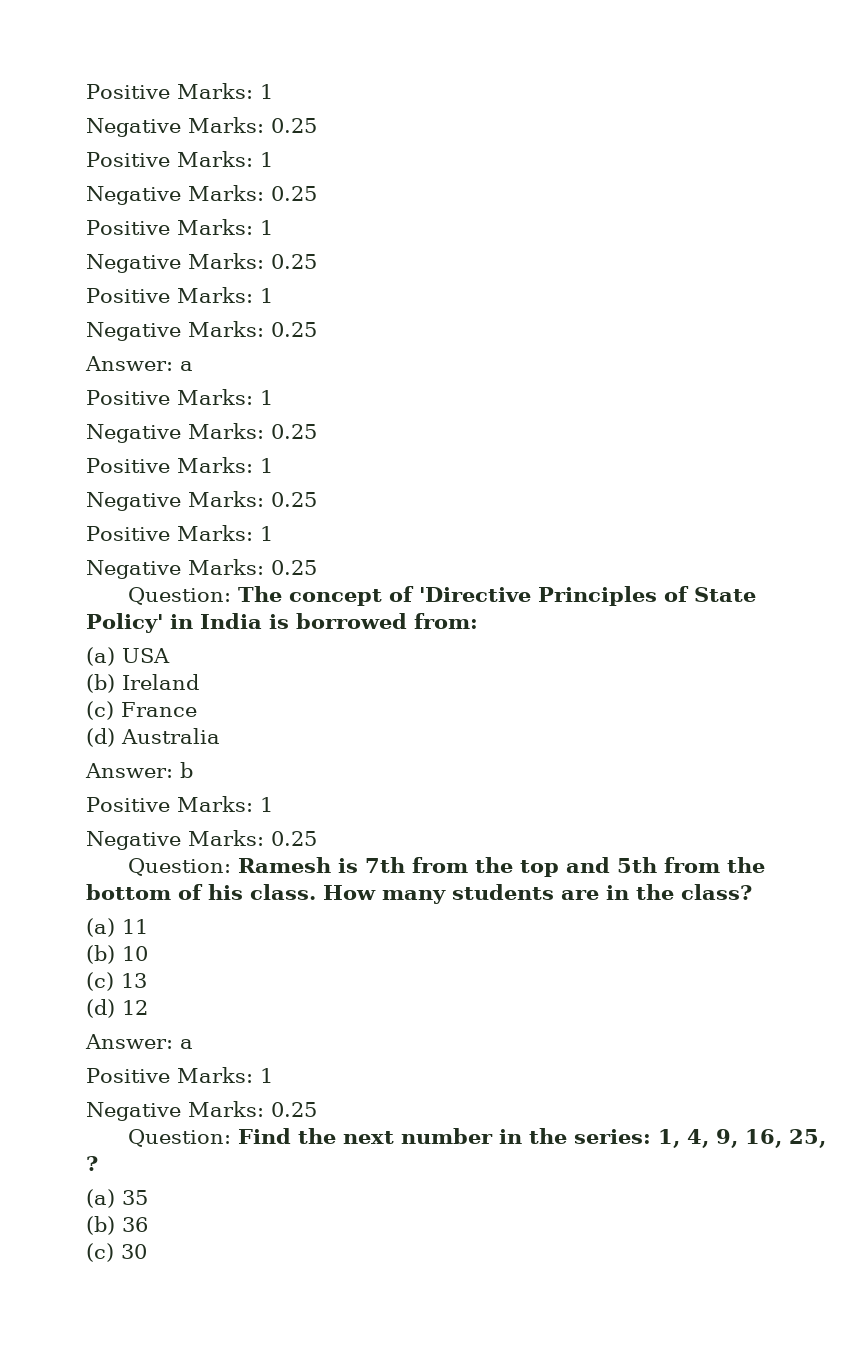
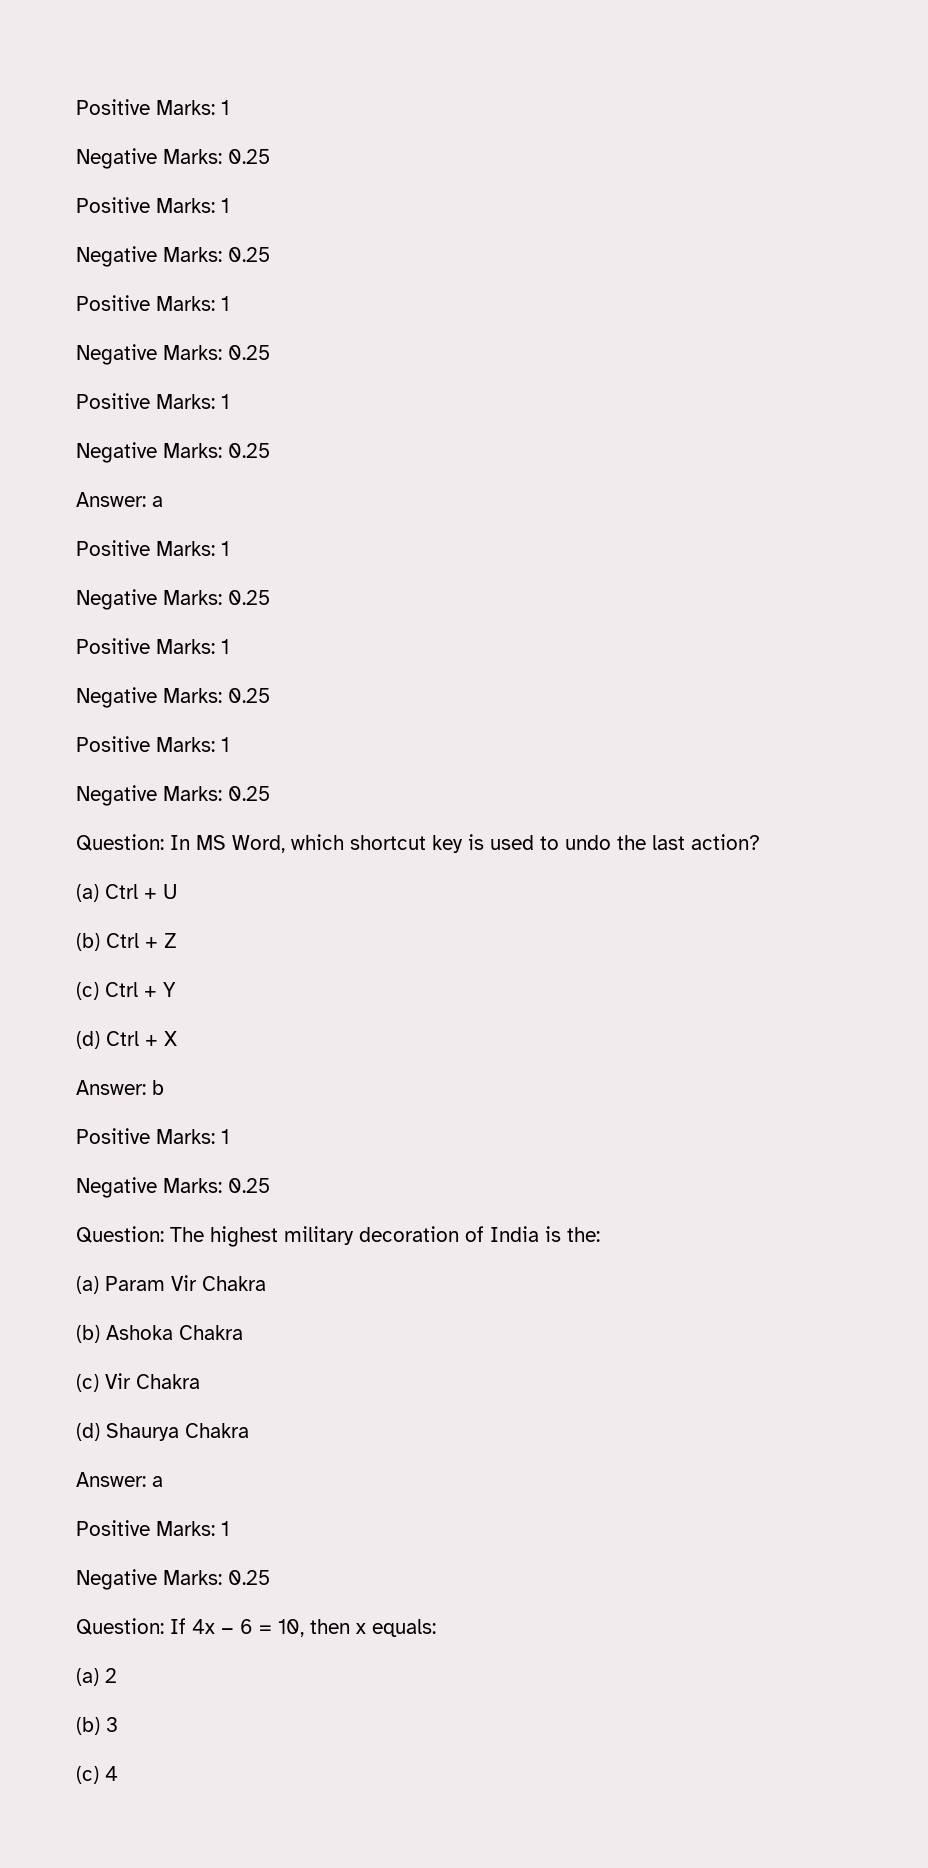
[238,586,757,606] [86,613,478,633] [86,647,170,666] [86,674,199,693] [86,701,197,720] [86,728,220,747] The concept of 'Directive Principles of State Policy' in India is borrowed from: // (a) USA // (b) Ireland // (c) France // (d) Australia -> [170,834,760,853] [76,884,177,902] [76,933,177,951] [76,982,176,1000] [76,1031,177,1049] In MS Word, which shortcut key is used to undo the last action? // (a) Ctrl + U // (b) Ctrl + Z // (c) Ctrl + Y // (d) Ctrl + X
[238,857,766,877] [86,884,752,904] [86,918,148,937] [86,945,148,964] [86,972,147,991] [86,999,148,1018] Ramesh is 7th from the top and 5th from the bottom of his class. How many students are in the class? // (a) 11 // (b) 10 // (c) 13 // (d) 12 -> [170,1226,600,1247] [76,1275,266,1294] [76,1325,243,1343] [76,1373,200,1392] [76,1423,249,1441] The highest military decoration of India is the: // (a) Param Vir Chakra // (b) Ashoka Chakra // (c) Vir Chakra // (d) Shaurya Chakra
[238,1128,827,1148] [86,1156,98,1171] [86,1189,148,1208] [86,1216,148,1235] [86,1243,147,1262] Find the next number in the series: 1, 4, 9, 16, 25, ? // (a) 35 // (b) 36 // (c) 30 -> [170,1618,436,1637] [76,1668,117,1686] [76,1717,118,1735] [76,1766,118,1784] If 4x − 6 = 10, then x equals: // (a) 2 // (b) 3 // (c) 4

